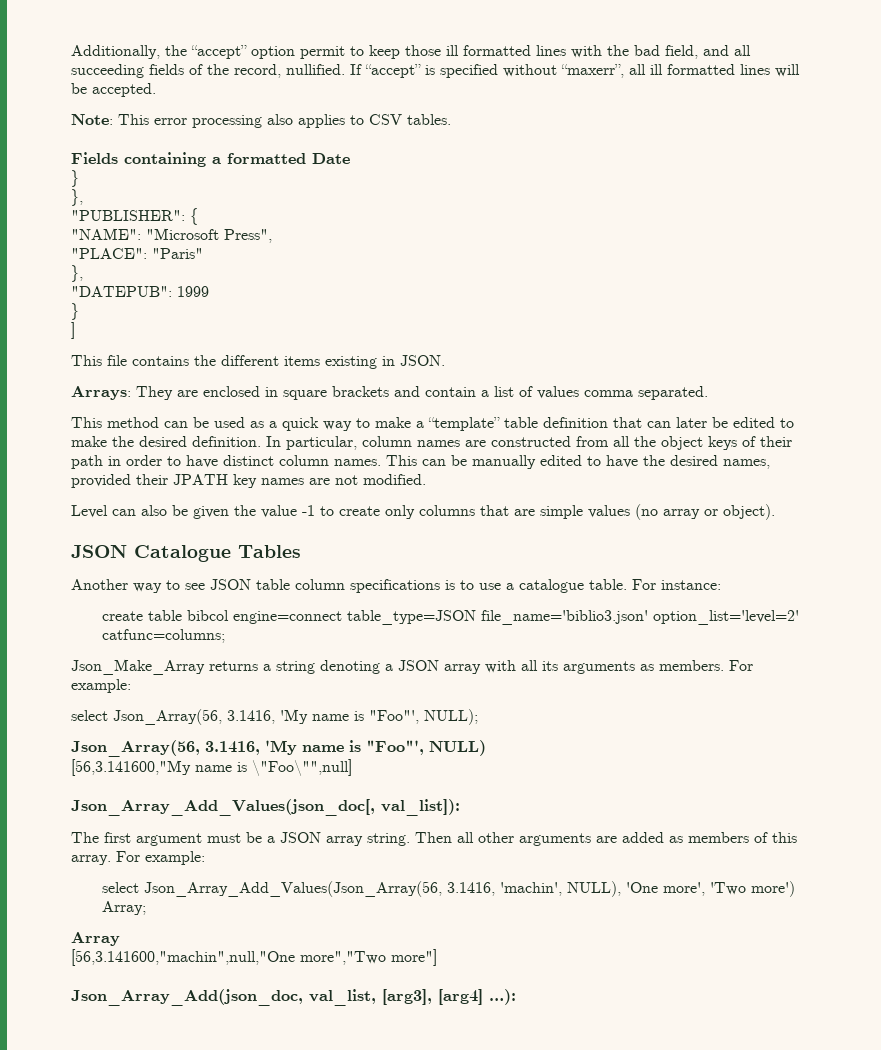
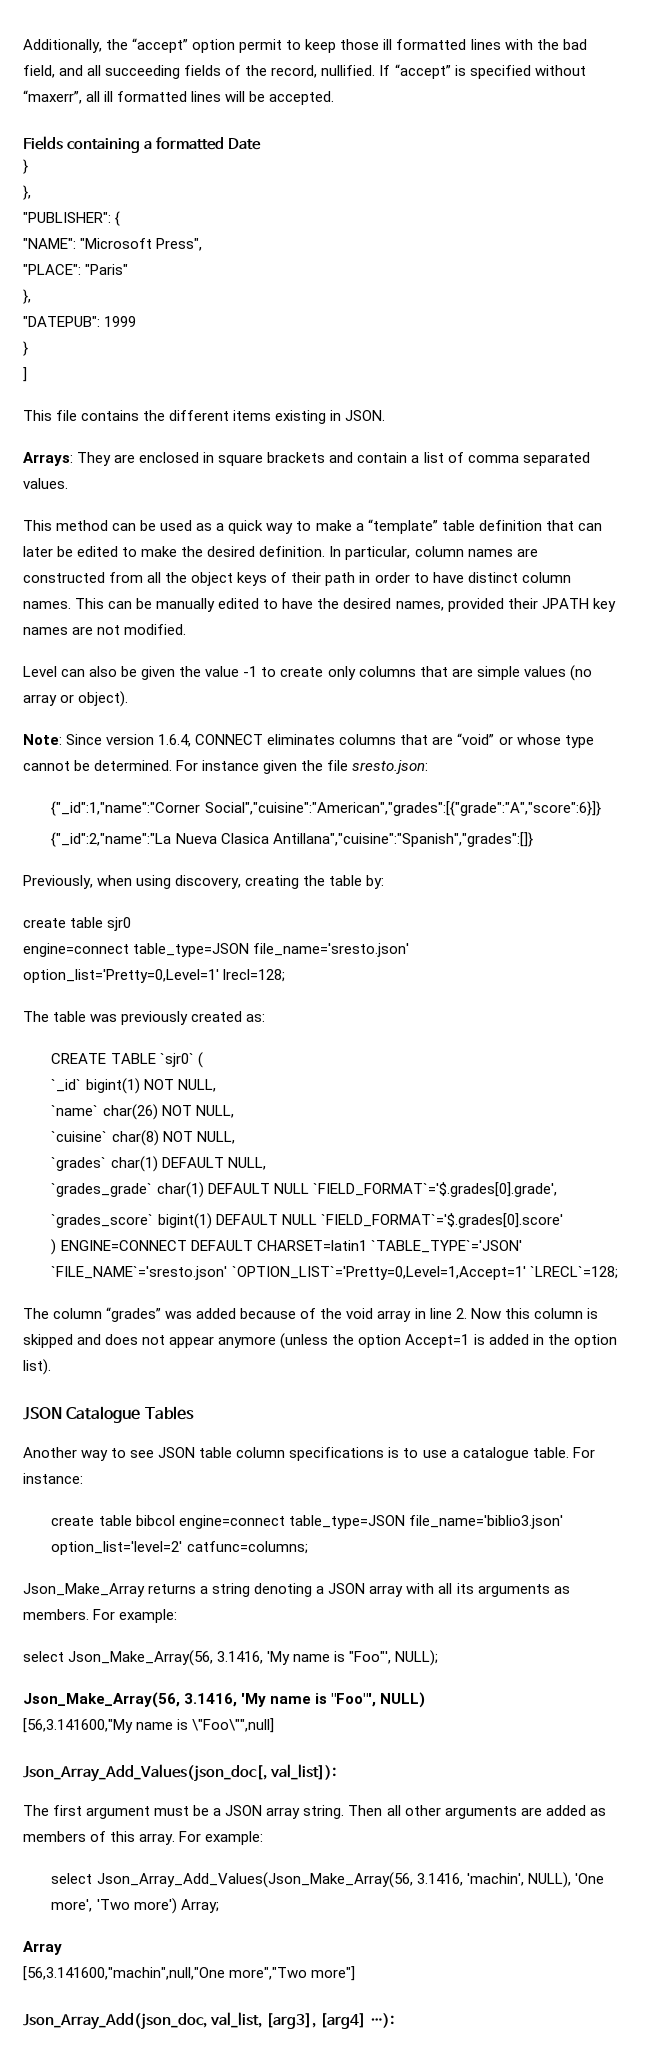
[71,114,451,128] // Note: This error processing also applies to CSV tables. -> (335, 98) none
[537,386,708,400] values comma separated. -> [467,452,590,466] [23,478,68,489] comma separated values.
(775, 512) none -> [23,733,594,748] [23,760,429,774] [51,801,601,816] [51,832,533,847] [23,875,385,889] [23,917,132,931] [23,943,410,957] [23,969,286,983] [23,1011,266,1025] [51,1052,203,1068] [51,1078,216,1094] [51,1104,234,1120] [51,1130,235,1146] [51,1156,266,1172] [51,1182,557,1198] [51,1213,563,1229] [51,1239,522,1255] [51,1266,618,1280] [23,1307,598,1322] [23,1333,617,1349] [23,1359,51,1375] // Note: Since version 1.6.4, CONNECT eliminates columns that are “void” or whose type cannot be determined. For instance given the file sresto.json: // {"_id":1,"name":"Corner Social","cuisine":"American","grades":[{"grade":"A","score":6}]} // {"_id":2,"name":"La Nueva Clasica Antillana","cuisine":"Spanish","grades":[]} // Previously, when using discovery, creating the table by: // create table sjr0 // engine=connect table_type=JSON file_name='sresto.json' // option_list='Pretty=0,Level=1' lrecl=128; // The table was previously created as: // CREATE TABLE `sjr0` ( // `_id` bigint(1) NOT NULL, // `name` char(26) NOT NULL, // `cuisine` char(8) NOT NULL, // `grades` char(1) DEFAULT NULL, // `grades_grade` char(1) DEFAULT NULL `FIELD_FORMAT`='$.grades[0].grade', // `grades_score` bigint(1) DEFAULT NULL `FIELD_FORMAT`='$.grades[0].score' // ) ENGINE=CONNECT DEFAULT CHARSET=latin1 `TABLE_TYPE`='JSON' `FILE_NAME`='sresto.json' `OPTION_LIST`='Pretty=0,Level=1,Accept=1' `LRECL`=128; // The column “grades” was added because of the void array in line 2. Now this column is skipped and does not appear anymore (unless the option Accept=1 is added in the option list).
[113,709,222,725] Json_Array(56, -> [68,1650,214,1666] Json_Make_Array(56,
[71,740,200,757] Json_Array(56, -> [23,1692,180,1708] Json_Make_Array(56,
[143,881,442,897] Json_Array_Add_Values(Json_Array(56, -> [96,1872,413,1888] Json_Array_Add_Values(Json_Make_Array(56,

